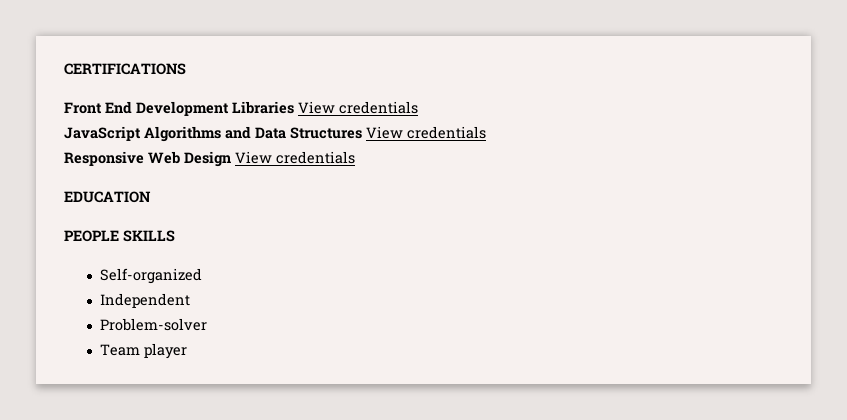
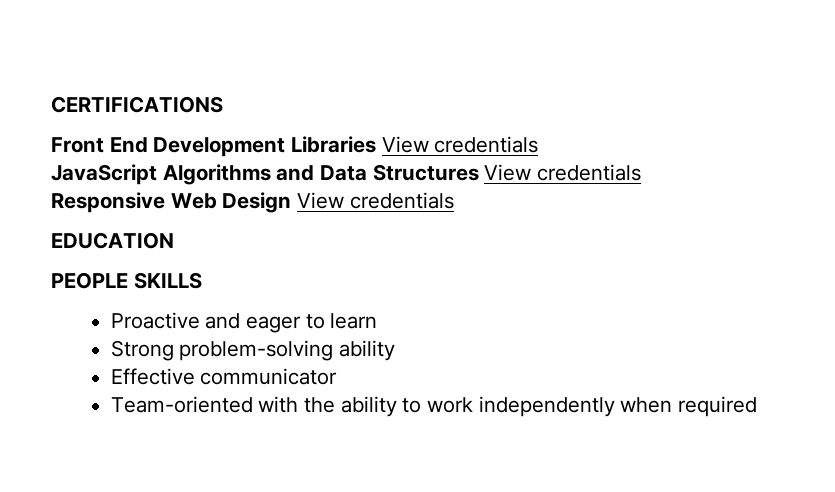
[99,268,202,284] [99,293,190,308] [99,318,207,331] [99,343,187,359] Self-organized // Independent // Problem-solver // Team player -> [110,312,378,333] [110,340,395,361] [110,368,338,385] [110,396,757,417] Proactive and eager to learn // Strong problem-solving ability // Effective communicator // Team-oriented with the ability to work independently when required

